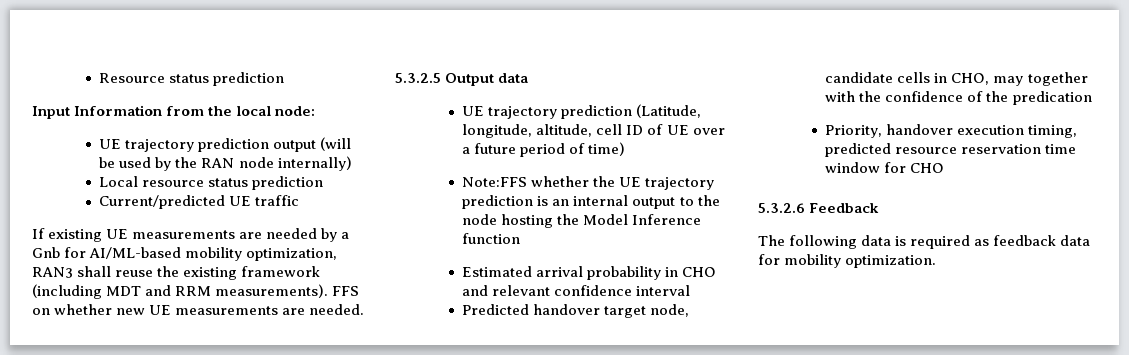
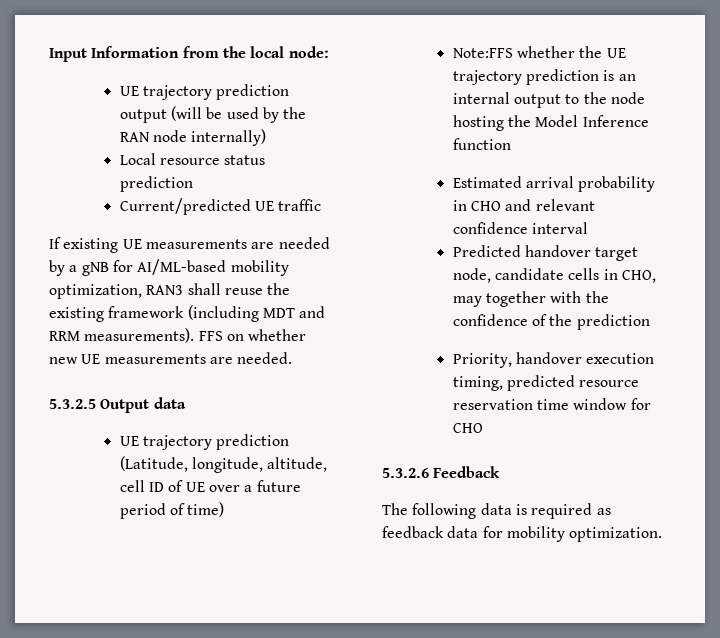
[99,72,285,86] Resource status prediction // -> (49, 55) none
[32,247,60,258] Gnb -> [81,262,109,276] gNB
[1012,91,1092,105] predication -> [576,314,650,330] prediction

